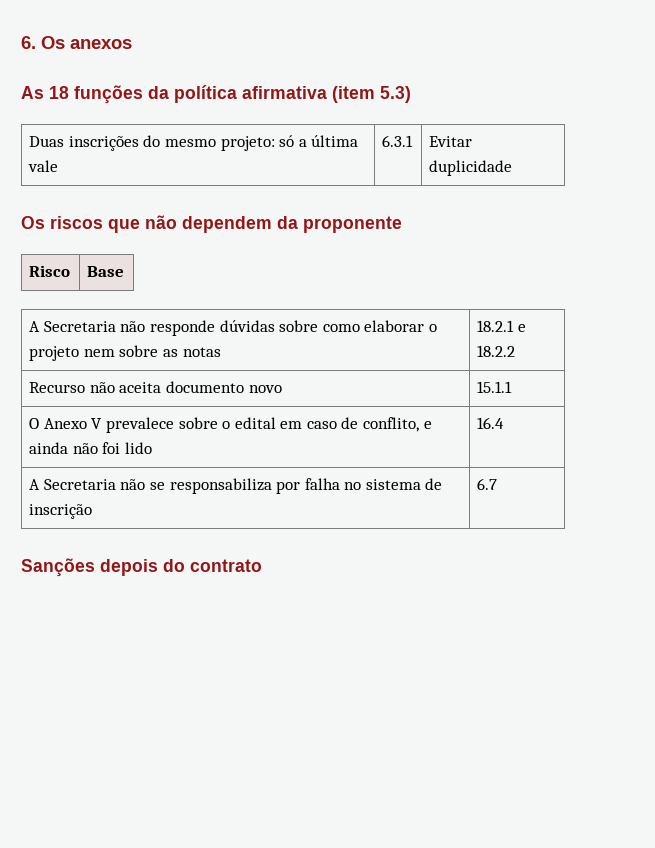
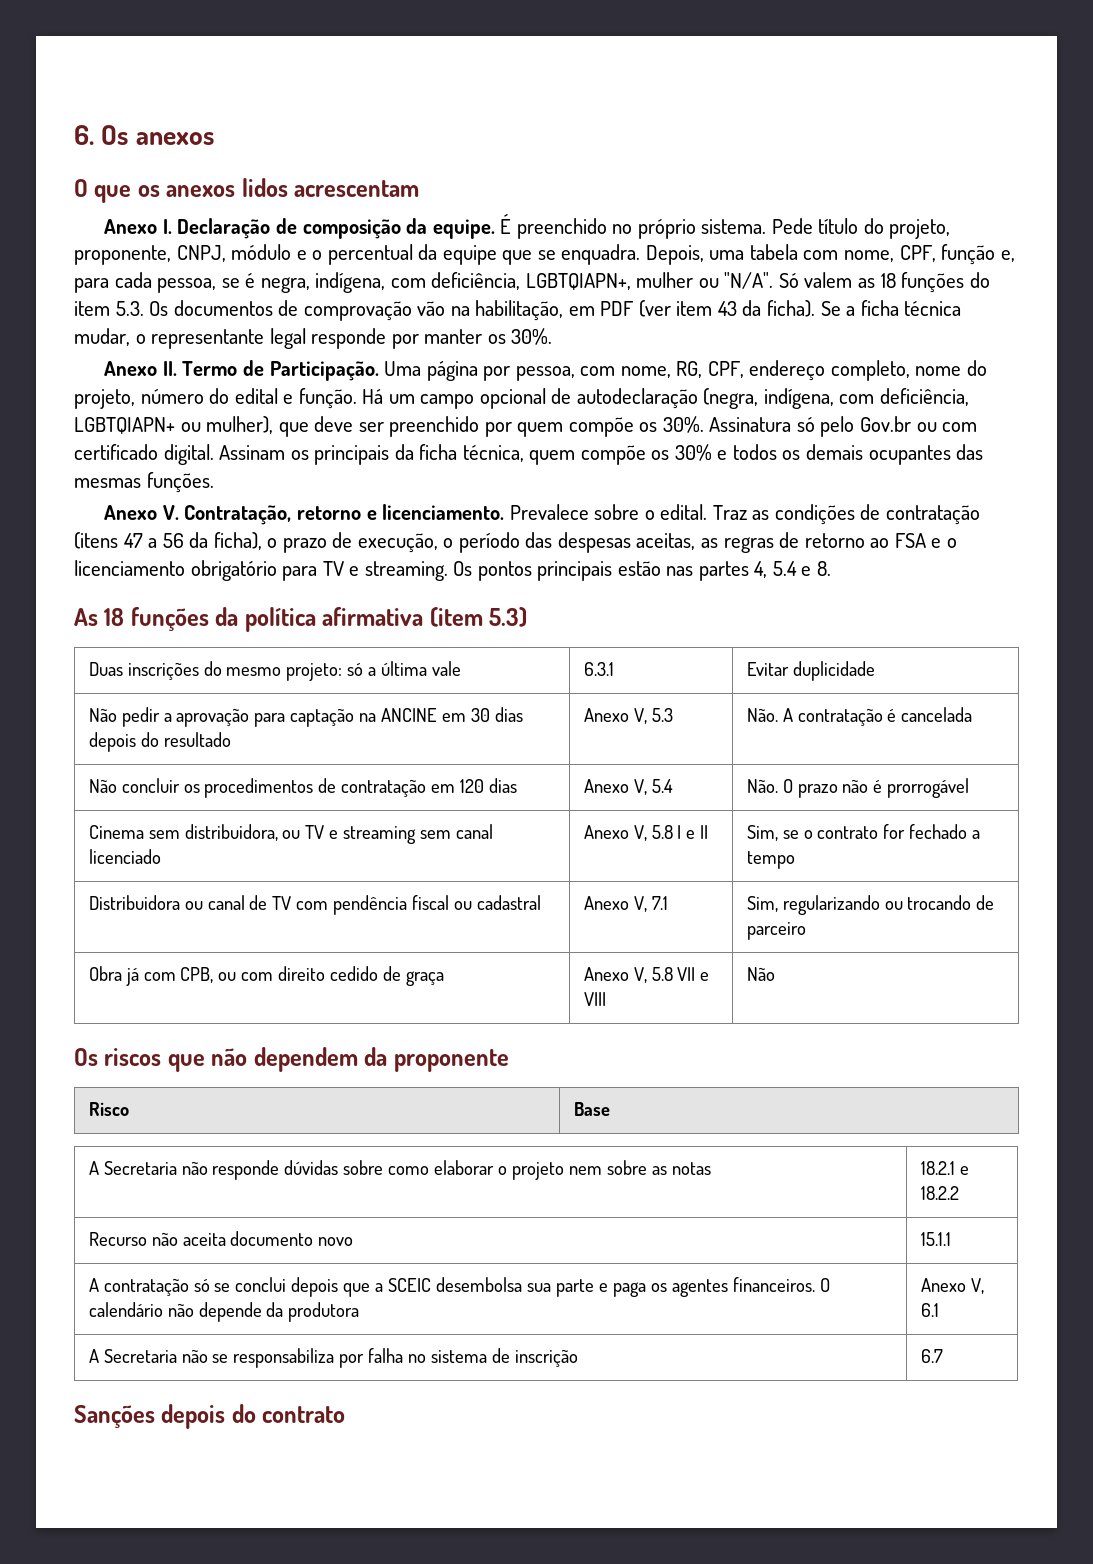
(132, 44) none -> [74,178,420,203] [104,214,951,239] [74,244,1015,265] [74,272,990,293] [74,300,962,321] [74,328,553,349] [104,360,987,381] [74,388,970,409] [74,416,978,437] [74,444,984,465] [74,472,214,493] [104,504,980,525] [74,532,957,553] [74,560,832,581] // O que os anexos lidos acrescentam // Anexo I. Declaração de composição da equipe. É preenchido no próprio sistema. Pede título do projeto, proponente, CNPJ, módulo e o percentual da equipe que se enquadra. Depois, uma tabela com nome, CPF, função e, para cada pessoa, se é negra, indígena, com deficiência, LGBTQIAPN+, mulher ou "N/A". Só valem as 18 funções do item 5.3. Os documentos de comprovação vão na habilitação, em PDF (ver item 43 da ficha). Se a ficha técnica mudar, o representante legal responde por manter os 30%. // Anexo II. Termo de Participação. Uma página por pessoa, com nome, RG, CPF, endereço completo, nome do projeto, número do edital e função. Há um campo opcional de autodeclaração (negra, indígena, com deficiência, LGBTQIAPN+ ou mulher), que deve ser preenchido por quem compõe os 30%. Assinatura só pelo Gov.br ou com certificado digital. Assinam os principais da ficha técnica, quem compõe os 30% e todos os demais ocupantes das mesmas funções. // Anexo V. Contratação, retorno e licenciamento. Prevalece sobre o edital. Traz as condições de contratação (itens 47 a 56 da ficha), o prazo de execução, o período das despesas aceitas, as regras de retorno ao FSA e o licenciamento obrigatório para TV e streaming. Os pontos principais estão nas partes 4, 5.4 e 8.
(513, 168) none -> [88,707,524,727] [88,732,231,752] [583,708,673,724] [746,707,973,726] [88,778,518,798] [583,779,673,795] [746,778,970,798] [88,824,494,844] [88,849,161,864] [583,825,709,841] [746,824,981,841] [746,851,795,869] [88,895,542,915] [583,896,669,912] [746,895,995,915] [746,922,806,940] [88,966,445,986] [583,967,710,983] [583,992,606,1006] [746,967,775,981] // Não pedir a aprovação para captação na ANCINE em 30 dias depois do resultado | Anexo V, 5.3 | Não. A contratação é cancelada // Não concluir os procedimentos de contratação em 120 dias | Anexo V, 5.4 | Não. O prazo não é prorrogável // Cinema sem distribuidora, ou TV e streaming sem canal licenciado | Anexo V, 5.8 I e II | Sim, se o contrato for fechado a tempo // Distribuidora ou canal de TV com pendência fiscal ou cadastral | Anexo V, 7.1 | Sim, regularizando ou trocando de parceiro // Obra já com CPB, ou com direito cedido de graça | Anexo V, 5.8 VII e VIII | Não
[29,417,432,433] [29,442,152,454] [477,417,505,429] O Anexo V prevalece sobre o edital em caso de conflito, e ainda não foi lido | 16.4 -> [88,1277,831,1297] [88,1302,360,1322] [920,1278,984,1294] [920,1303,939,1317] A contratação só se conclui depois que a SCEIC desembolsa sua parte e paga os agentes financeiros. O calendário não depende da produtora | Anexo V, 6.1

